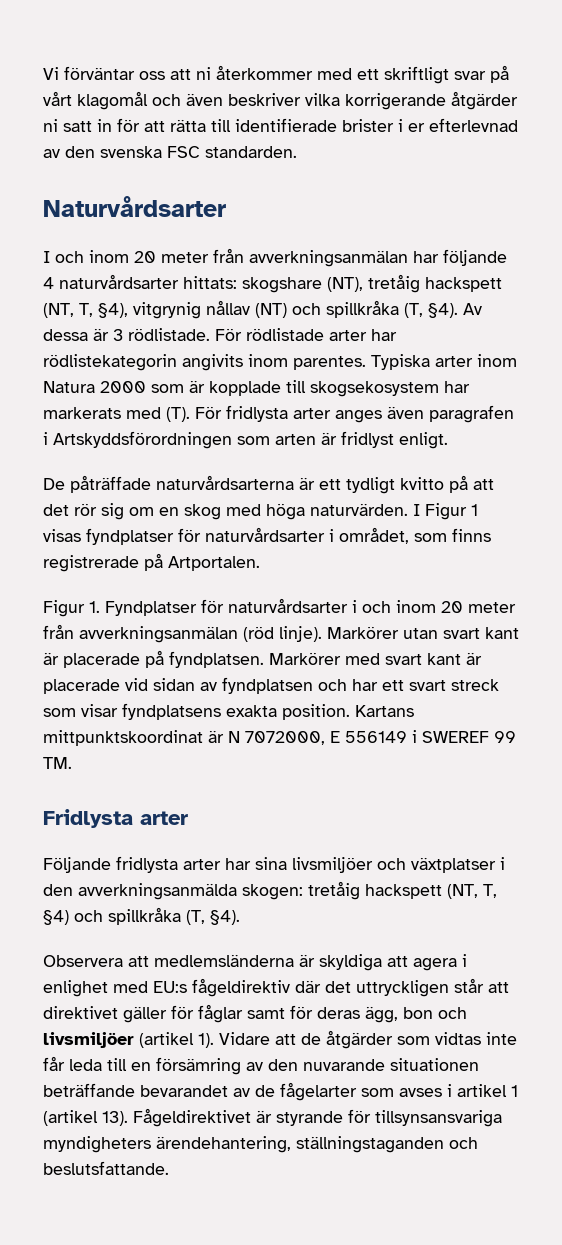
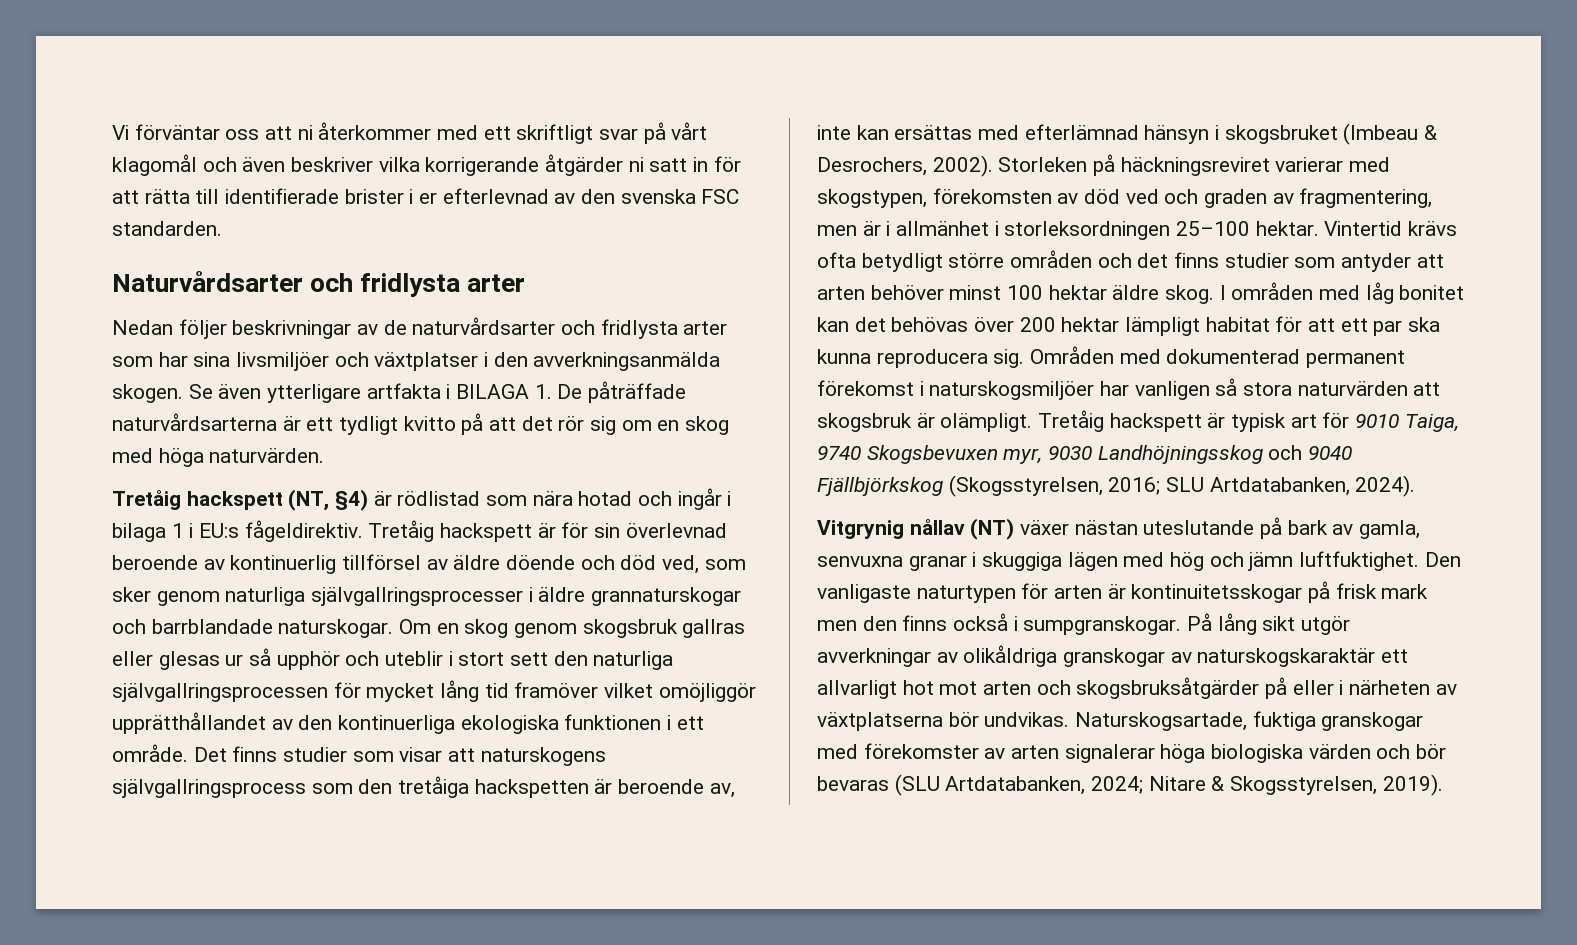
[43,248,507,267] [43,274,502,293] [43,300,482,319] [43,328,397,341] [43,354,517,371] [43,380,470,397] [43,405,514,423] [43,431,448,449] // I och inom 20 meter från avverkningsanmälan har följande 4 naturvårdsarter hittats: skogshare (NT), tretåig hackspett (NT, T, §4), vitgrynig nållav (NT) och spillkråka (T, §4). Av dessa är 3 rödlistade. För rödlistade arter har rödlistekategorin angivits inom parentes. Typiska arter inom Natura 2000 som är kopplade till skogsekosystem har markerats med (T). För fridlysta arter anges även paragrafen i Artskyddsförordningen som arten är fridlyst enligt. // -> [310,273,526,297] [112,317,728,339] [112,352,721,371] [112,383,552,403] och fridlysta arter // Nedan följer beskrivningar av de naturvårdsarter och fridlysta arter som har sina livsmiljöer och växtplatser i den avverkningsanmälda skogen. Se även ytterligare artfakta i BILAGA 1.
[413,503,478,520] [43,527,491,545] [43,553,260,572] [43,598,516,617] [43,624,519,643] [43,650,482,668] [43,677,499,694] [43,703,414,720] [43,730,516,746] [43,757,72,769] [43,809,188,828] [43,856,505,873] [43,881,497,900] [43,907,240,925] [43,954,467,971] [43,978,509,997] [43,1004,467,1023] [43,1030,517,1049] [43,1056,479,1075] [43,1082,518,1101] [43,1108,502,1127] [43,1136,478,1153] [43,1161,169,1175] I Figur 1 visas fyndplatser för naturvårdsarter i området, som finns registrerade på Artportalen. // Figur 1. Fyndplatser för naturvårdsarter i och inom 20 meter från avverkningsanmälan (röd linje). Markörer utan svart kant är placerade på fyndplatsen. Markörer med svart kant är placerade vid sidan av fyndplatsen och har ett svart streck som visar fyndplatsens exakta position. Kartans mittpunktskoordinat är N 7072000, E 556149 i SWEREF 99 TM. // Fridlysta arter // Följande fridlysta arter har sina livsmiljöer och växtplatser i den avverkningsanmälda skogen: tretåig hackspett (NT, T, §4) och spillkråka (T, §4). // Observera att medlemsländerna är skyldiga att agera i enlighet med EU:s fågeldirektiv där det uttryckligen står att direktivet gäller för fåglar samt för deras ägg, bon och livsmiljöer (artikel 1). Vidare att de åtgärder som vidtas inte får leda till en försämring av den nuvarande situationen beträffande bevarandet av de fågelarter som avses i artikel 1 (artikel 13). Fågeldirektivet är styrande för tillsynsansvariga myndigheters ärendehantering, ställningstaganden och beslutsfattande. -> [112,488,732,511] [112,520,727,542] [112,554,746,574] [112,587,742,606] [112,619,746,638] [112,648,674,670] [112,680,756,702] [112,712,704,734] [112,744,606,766] [112,776,735,798] [817,123,1438,145] [817,154,1391,177] [817,188,1433,208] [817,221,1458,240] [817,250,1444,272] [817,282,1465,304] [817,316,1441,336] [817,346,1406,368] [817,378,1441,400] [817,410,1459,432] [817,445,1353,464] [817,475,1416,497] [817,517,1421,540] [817,551,1461,571] [817,581,1429,603] [817,613,1351,635] [817,645,1409,667] [817,677,1457,699] [817,711,1424,731] [817,743,1447,763] [817,774,1443,796] // Tretåig hackspett (NT, §4) är rödlistad som nära hotad och ingår i bilaga 1 i EU:s fågeldirektiv. Tretåig hackspett är för sin överlevnad beroende av kontinuerlig tillförsel av äldre döende och död ved, som sker genom naturliga självgallringsprocesser i äldre grannaturskogar och barrblandade naturskogar. Om en skog genom skogsbruk gallras eller glesas ur så upphör och uteblir i stort sett den naturliga självgallringsprocessen för mycket lång tid framöver vilket omöjliggör upprätthållandet av den kontinuerliga ekologiska funktionen i ett område. Det finns studier som visar att naturskogens självgallringsprocess som den tretåiga hackspetten är beroende av, inte kan ersättas med efterlämnad hänsyn i skogsbruket (Imbeau & Desrochers, 2002). Storleken på häckningsreviret varierar med skogstypen, förekomsten av död ved och graden av fragmentering, men är i allmänhet i storleksordningen 25–100 hektar. Vintertid krävs ofta betydligt större områden och det finns studier som antyder att arten behöver minst 100 hektar äldre skog. I områden med låg bonitet kan det behövas över 200 hektar lämpligt habitat för att ett par ska kunna reproducera sig. Områden med dokumenterad permanent förekomst i naturskogsmiljöer har vanligen så stora naturvärden att skogsbruk är olämpligt. Tretåig hackspett är typisk art för 9010 Taiga, 9740 Skogsbevuxen myr, 9030 Landhöjningsskog och 9040 Fjällbjörkskog (Skogsstyrelsen, 2016; SLU Artdatabanken, 2024). // Vitgrynig nållav (NT) växer nästan uteslutande på bark av gamla, senvuxna granar i skuggiga lägen med hög och jämn luftfuktighet. Den vanligaste naturtypen för arten är kontinuitetsskogar på frisk mark men den finns också i sumpgranskogar. På lång sikt utgör avverkningar av olikåldriga granskogar av naturskogskaraktär ett allvarligt hot mot arten och skogsbruksåtgärder på eller i närheten av växtplatserna bör undvikas. Naturskogsartade, fuktiga granskogar med förekomster av arten signalerar höga biologiska värden och bör bevaras (SLU Artdatabanken, 2024; Nitare & Skogsstyrelsen, 2019).

